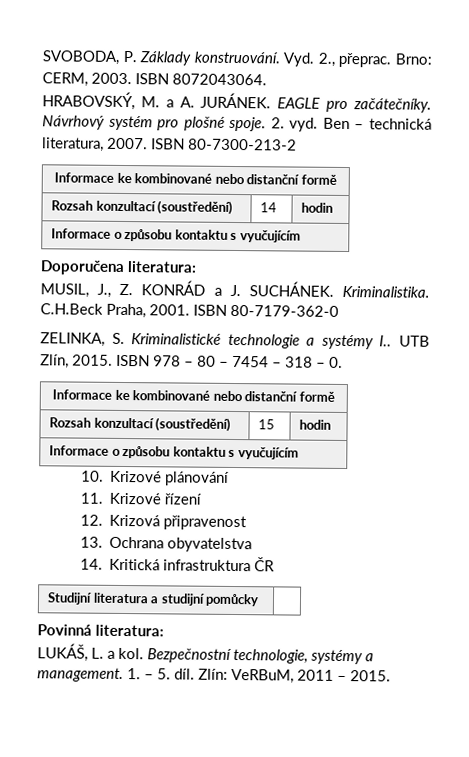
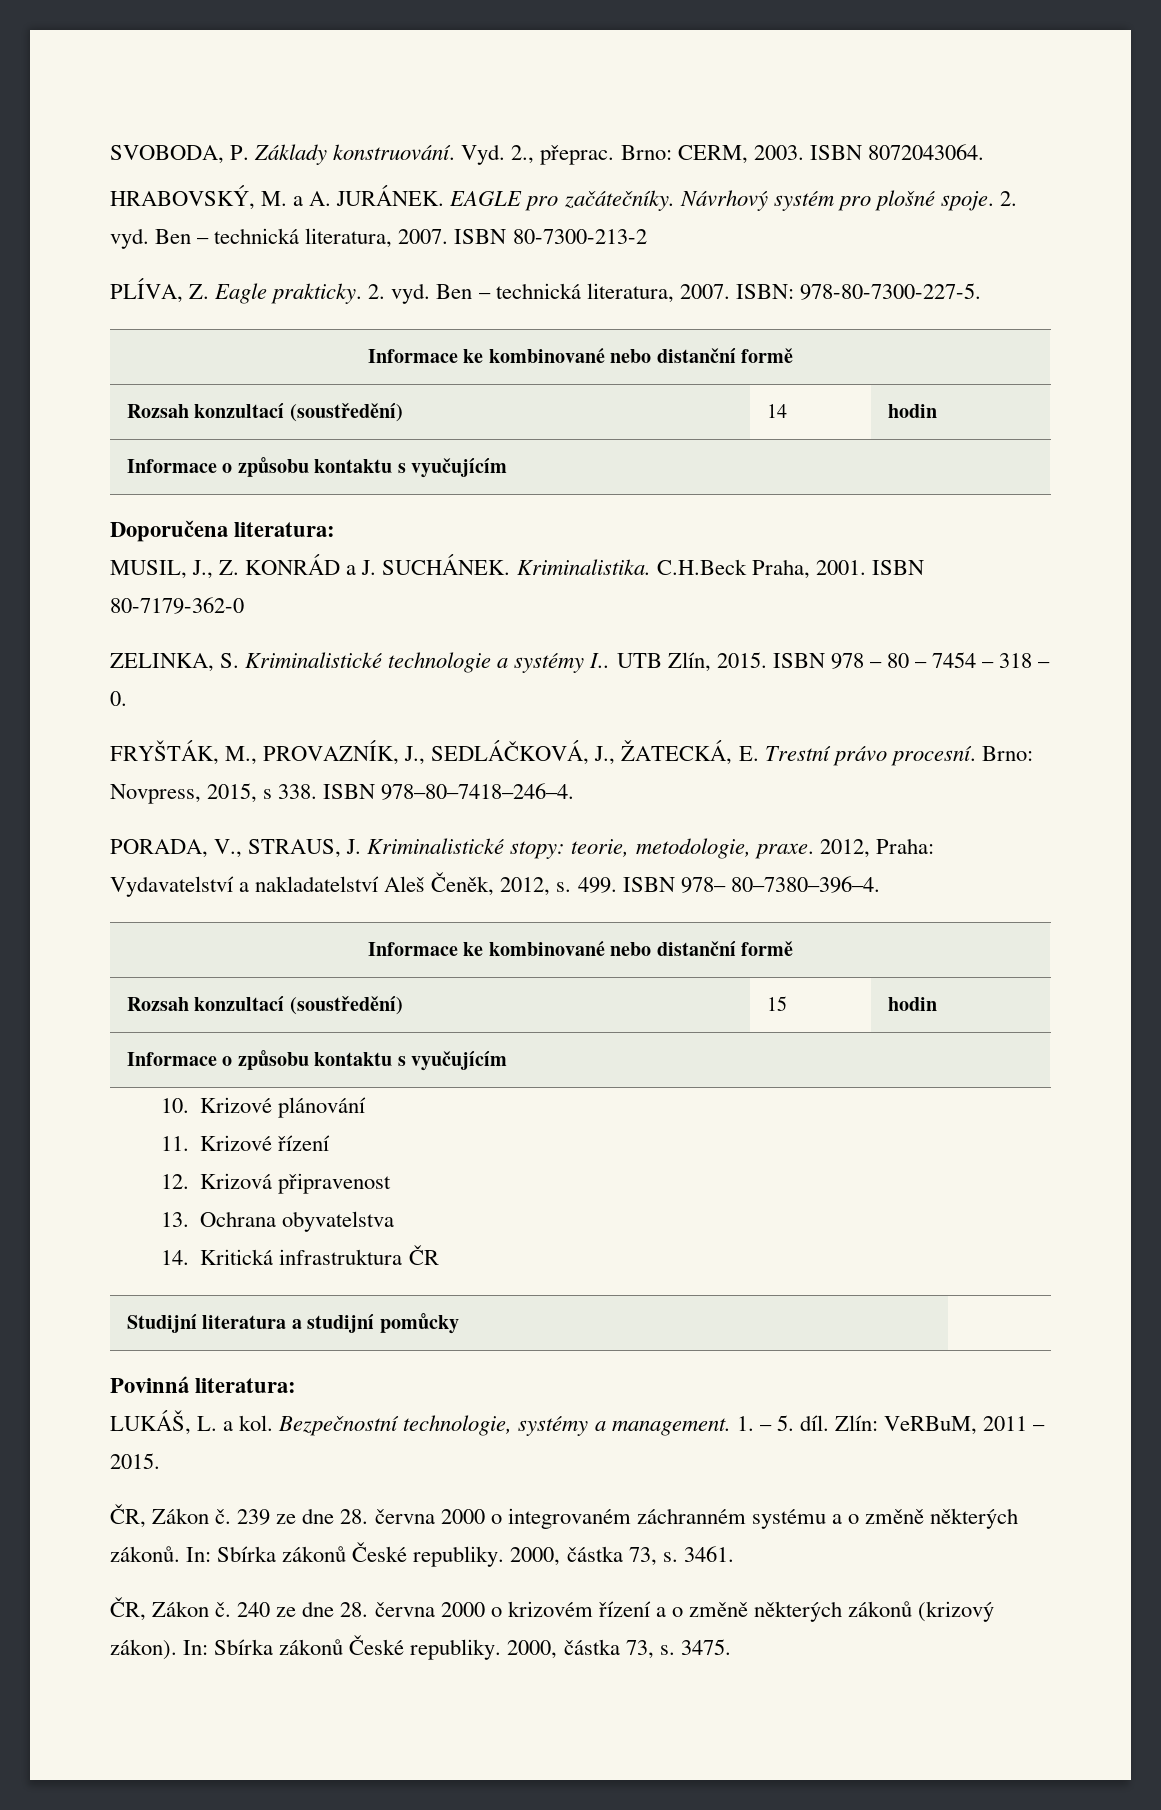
(297, 144) none -> [110,278,981,304] // PLÍVA, Z. Eagle prakticky. 2. vyd. Ben – technická literatura, 2007. ISBN: 978-80-7300-227-5.
(343, 362) none -> [110,739,1033,766] [110,783,575,804] [110,838,934,859] [110,872,880,897] // FRYŠTÁK, M., PROVAZNÍK, J., SEDLÁČKOVÁ, J., ŽATECKÁ, E. Trestní právo procesní. Brno: Novpress, 2015, s 338. ISBN 978–80–7418–246–4. // PORADA, V., STRAUS, J. Kriminalistické stopy: teorie, metodologie, praxe. 2012, Praha: Vydavatelství a nakladatelství Aleš Čeněk, 2012, s. 499. ISBN 978– 80–7380–396–4.
(391, 676) none -> [110,1504,1019,1529] [110,1542,734,1567] [110,1597,995,1622] [110,1635,731,1660] // ČR, Zákon č. 239 ze dne 28. června 2000 o integrovaném záchranném systému a o změně některých zákonů. In: Sbírka zákonů České republiky. 2000, částka 73, s. 3461. // ČR, Zákon č. 240 ze dne 28. června 2000 o krizovém řízení a o změně některých zákonů (krizový zákon). In: Sbírka zákonů České republiky. 2000, částka 73, s. 3475.

